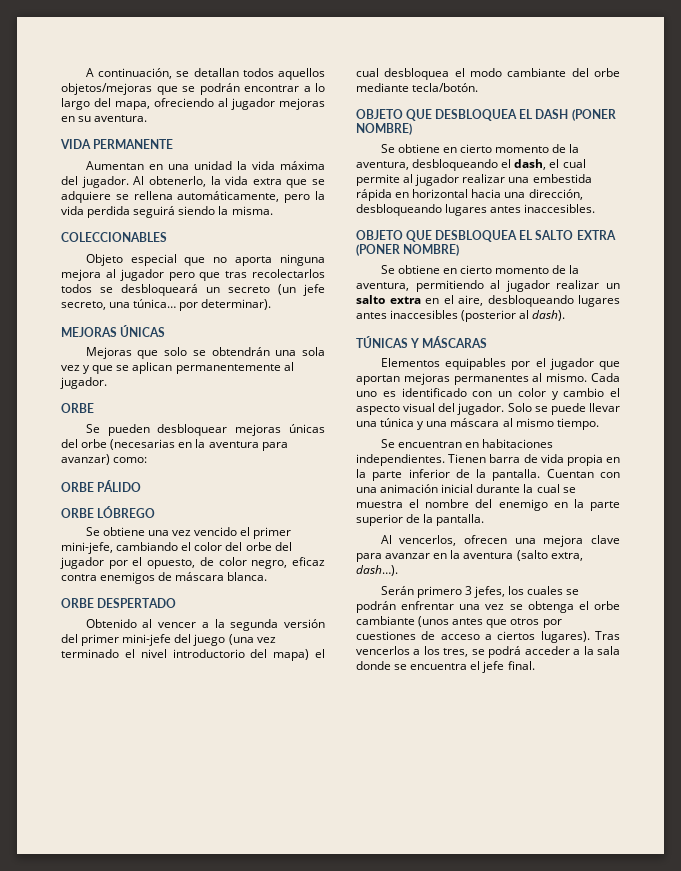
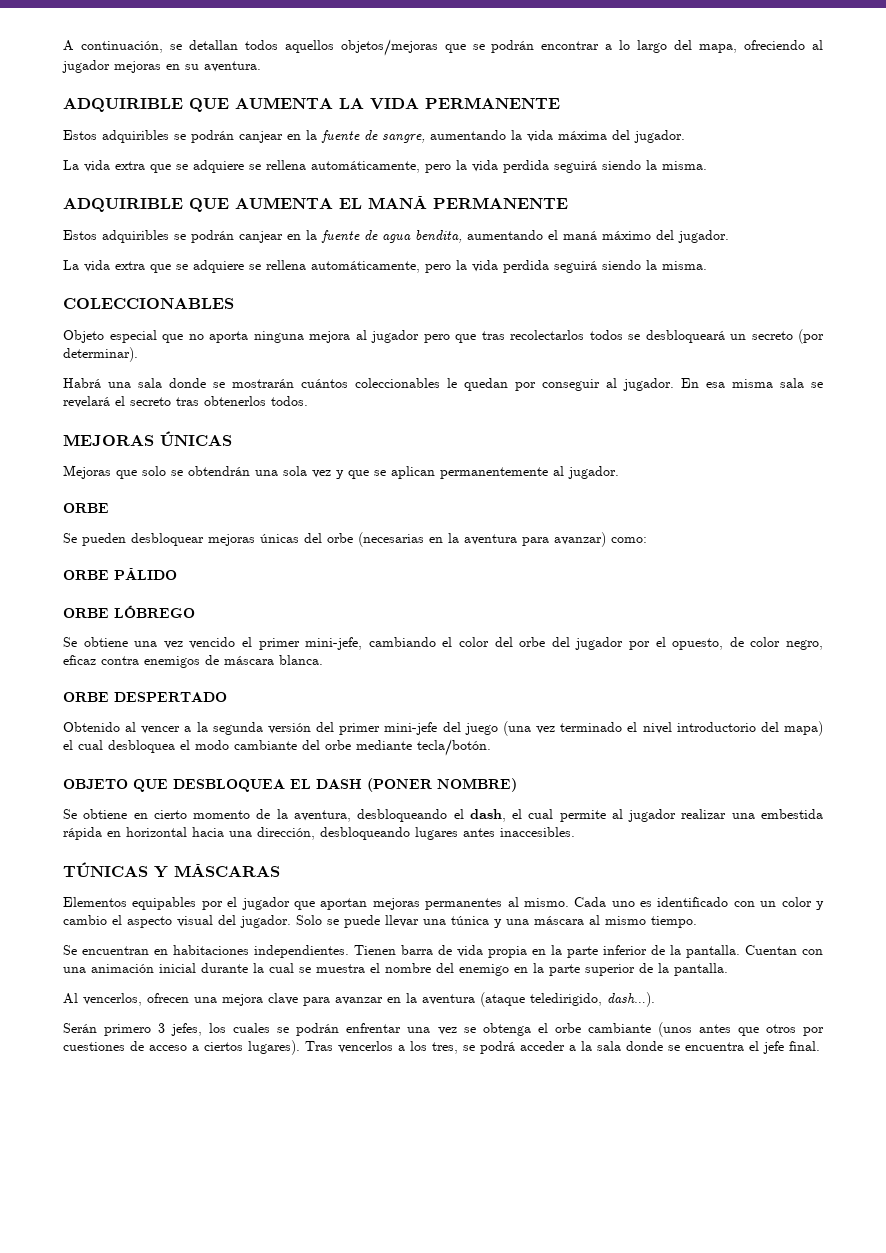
[60,139,174,149] [85,161,232,170] VIDA PERMANENTE // Aumentan en una unidad -> [63,97,560,112] [63,130,506,143] ADQUIRIBLE QUE AUMENTA LA VIDA PERMANENTE // Estos adquiribles se podrán canjear en la fuente de sangre, aumentando
[133,176,221,187] Al obtenerlo, la -> [63,160,707,173] [63,196,568,212] [63,230,729,243] [63,260,79,270] // La vida extra que se adquiere se rellena automáticamente, pero la vida perdida seguirá siendo la misma. // ADQUIRIBLE QUE AUMENTA EL MANÁ PERMANENTE // Estos adquiribles se podrán canjear en la fuente de agua bendita, aumentando el maná máximo del jugador. // La
[278,284,325,296] [61,299,272,311] (un jefe secreto, una túnica… por determinar). -> [798,329,824,344] [63,347,138,362] [63,378,823,391] [63,396,308,408] (por determinar). // Habrá una sala donde se mostrarán cuántos coleccionables le quedan por conseguir al jugador. En esa misma sala se revelará el secreto tras obtenerlos todos.
[356,230,616,242] [356,244,460,256] [380,265,580,274] [356,280,620,292] [356,295,620,307] [356,310,566,322] // OBJETO QUE DESBLOQUEA EL SALTO EXTRA (PONER NOMBRE) // Se obtiene en cierto momento de la aventura, permitiendo al jugador realizar un salto extra en el aire, desbloqueando lugares antes inaccesibles (posterior al dash). -> (575, 832) none
[516,550,583,561] (salto extra, -> [480,992,602,1007] (ataque teledirigido,

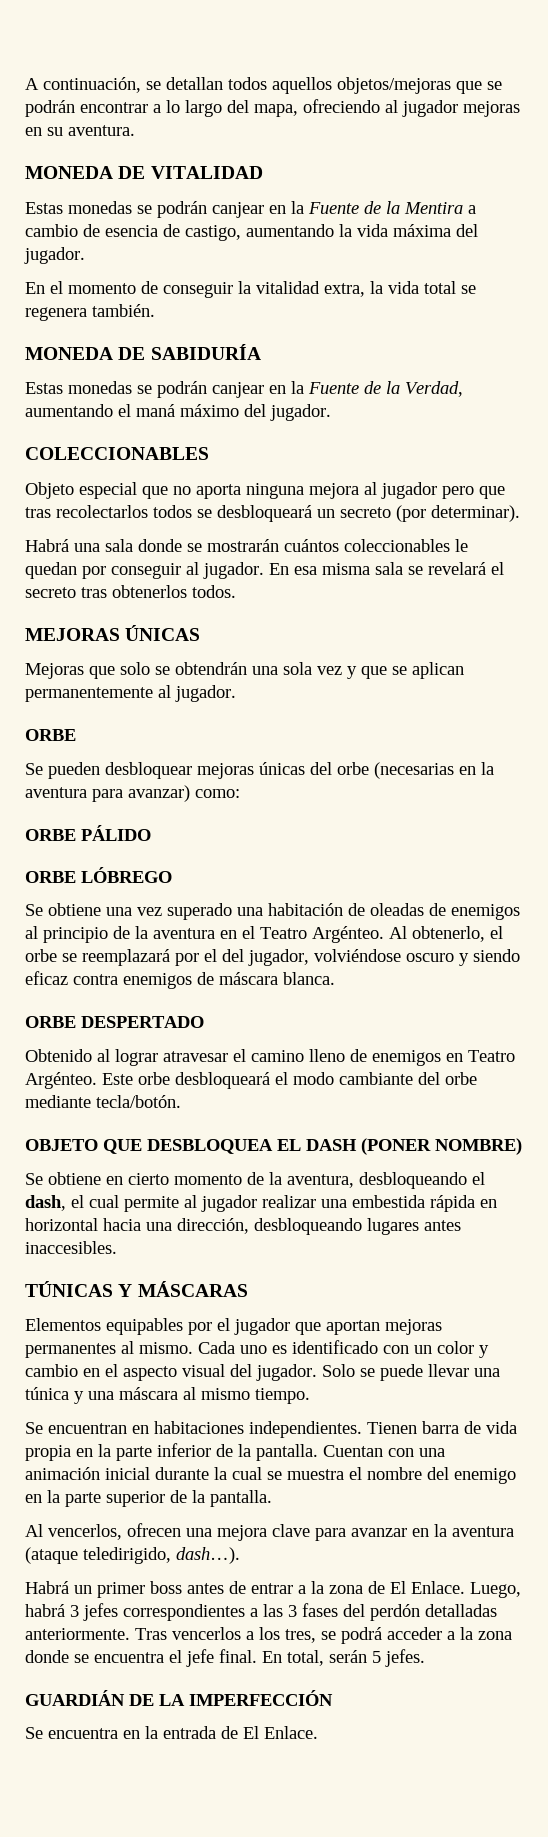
[63,97,560,112] [63,130,425,143] ADQUIRIBLE QUE AUMENTA LA VIDA PERMANENTE // Estos adquiribles se podrán canjear en la fuente de sangre, -> [25,166,263,179] [25,201,476,218] [25,224,241,241] MONEDA DE VITALIDAD // Estas monedas se podrán canjear en la Fuente de la Mentira a cambio de esencia de castigo,
[63,160,707,173] [63,196,568,212] [63,230,462,243] La vida extra que se adquiere se rellena automáticamente, pero la vida perdida seguirá siendo la misma. // ADQUIRIBLE QUE AUMENTA EL MANÁ PERMANENTE // Estos adquiribles se podrán canjear en la fuente de agua bendita, -> [25,281,476,298] [25,304,155,321] [25,344,261,360] [25,381,463,398] En el momento de conseguir la vitalidad extra, la vida total se regenera también. // MONEDA DE SABIDURÍA // Estas monedas se podrán canjear en la Fuente de la Verdad,
[63,260,707,273] // La vida extra que se adquiere se rellena automáticamente, pero la vida perdida seguirá siendo la misma. -> (331, 412) none
[189,637,824,650] vencido el primer mini-jefe, cambiando el color del orbe del jugador por el opuesto, de color negro, -> [167,903,520,920] [25,926,503,943] [25,949,520,966] superado una habitación de oleadas de enemigos al principio de la aventura en el Teatro Argénteo. Al obtenerlo, el orbe se reemplazará por el del jugador, volviéndose oscuro y siendo
[141,721,823,736] [63,740,175,753] vencer a la segunda versión del primer mini-jefe del juego (una vez terminado el nivel introductorio del mapa) el cual desbloquea -> [115,1049,515,1066] [25,1072,270,1089] lograr atravesar el camino lleno de enemigos en Teatro Argénteo. Este orbe desbloqueará
(107, 920) none -> [83,1368,100,1377] en
[63,1022,824,1037] [63,1040,300,1055] Serán primero 3 jefes, los cuales se podrán enfrentar una vez se obtenga el orbe cambiante (unos antes que otros por cuestiones de acceso a ciertos lugares). -> [25,1581,521,1598] [25,1603,497,1621] [25,1628,130,1640] Habrá un primer boss antes de entrar a la zona de El Enlace. Luego, habrá 3 jefes correspondientes a las 3 fases del perdón detalladas anteriormente.
[597,1041,621,1051] sala -> [478,1631,512,1640] zona
(820, 1046) none -> [262,1649,425,1667] [25,1690,333,1706] [25,1726,318,1739] En total, serán 5 jefes. // GUARDIÁN DE LA IMPERFECCIÓN // Se encuentra en la entrada de El Enlace.

